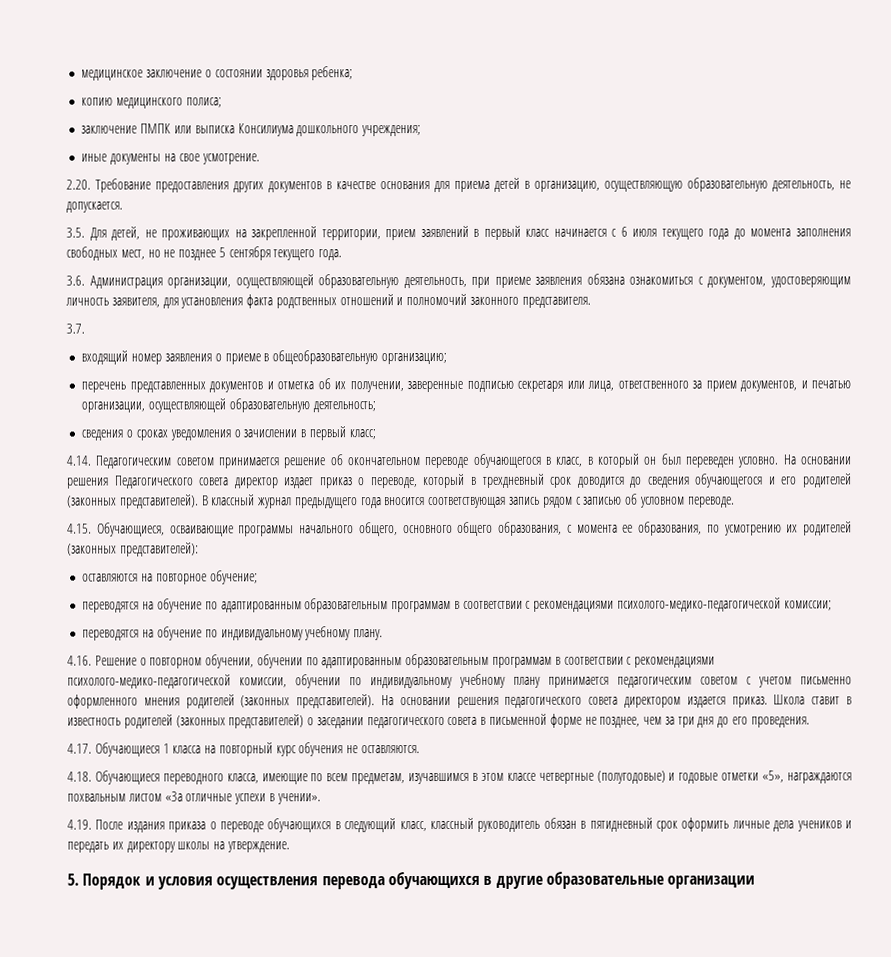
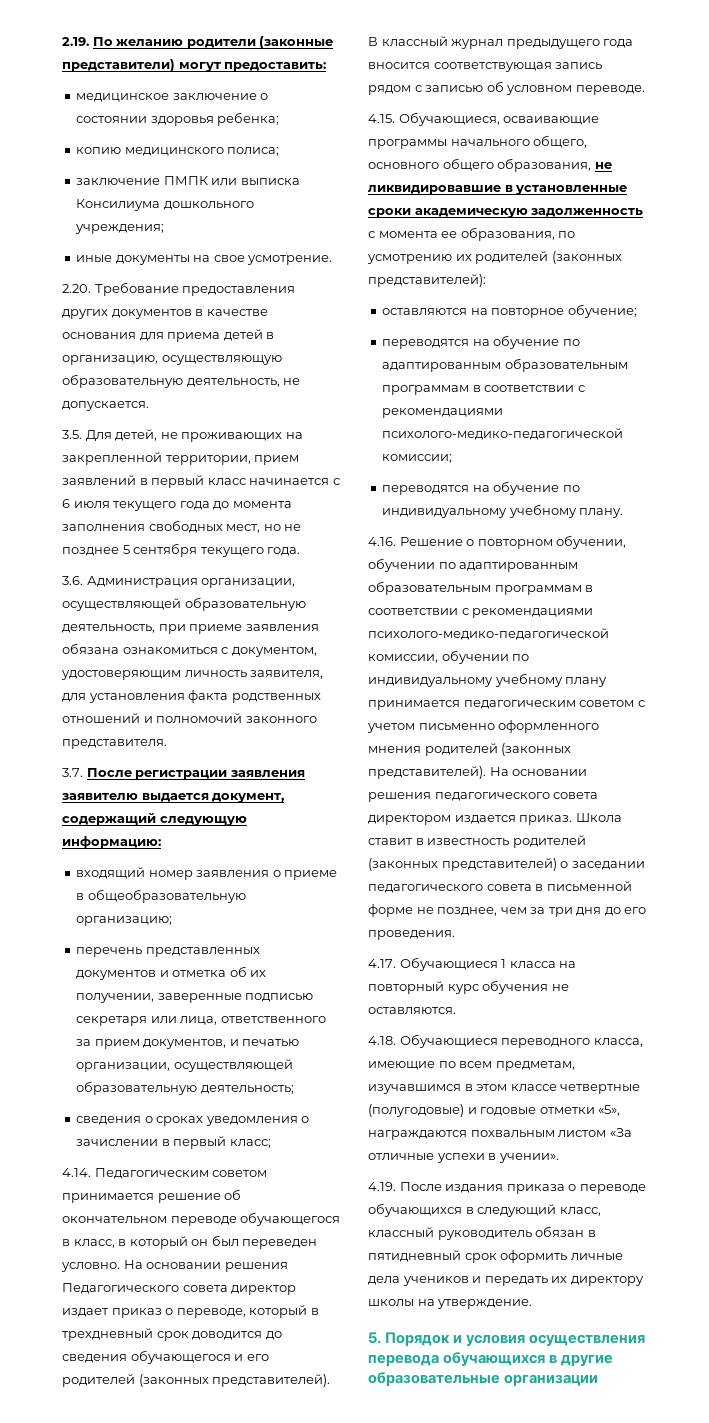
(81, 75) none -> [62,36,334,49] [62,59,327,72] 2.19. По желанию родители (законные представители) могут предоставить: //
(85, 328) none -> [86,768,305,780] [62,793,285,803] [62,813,247,826] [62,836,161,849] После регистрации заявления заявителю выдается документ, содержащий следующую информацию:
(562, 528) none -> [594,162,612,169] [368,185,628,195] [368,208,644,218] не ликвидировавшие в установленные сроки академическую задолженность

